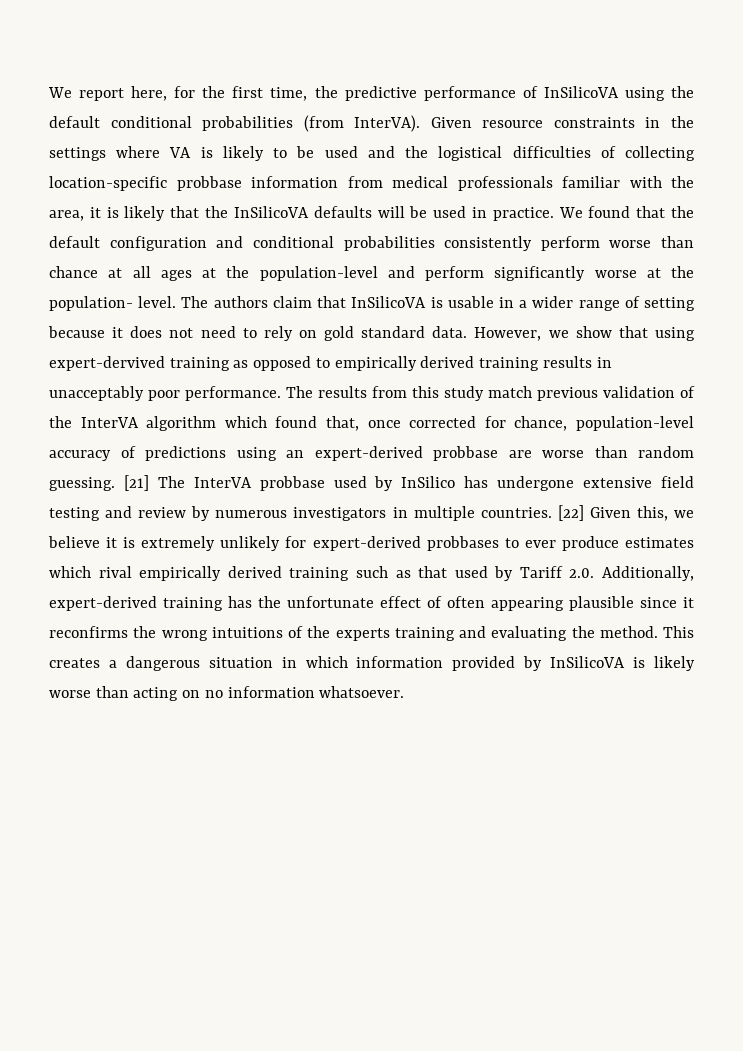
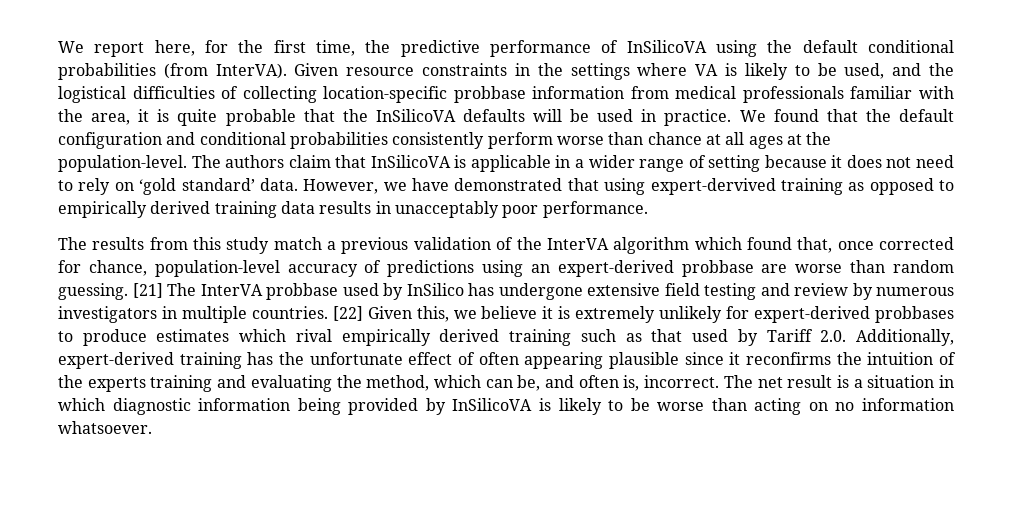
[324,146,358,158] used -> [844,63,885,79] used,
[124,206,166,221] likely -> [177,109,296,126] quite probable
[259,266,694,281] [49,296,177,311] population-level and perform significantly worse at the population- level. -> [58,155,187,172] population-level.
[447,296,494,308] usable -> [470,155,551,172] applicable
[324,326,426,341] gold standard -> [139,178,255,195] ‘gold standard’
[575,326,612,338] show -> [412,178,563,191] have demonstrated
(540, 364) none -> [280,201,315,214] data
(281, 393) none -> (648, 209) //
(532, 392) none -> [327,241,337,250] a
[524,540,556,548] ever -> (73, 336) none
[161,627,283,641] wrong intuitions -> [867,352,934,365] intuition
[599,626,694,638] [49,656,444,671] method. This creates a dangerous situation in which information -> [366,375,955,391] [58,398,341,415] method, which can be, and often is, incorrect. The net result is a situation in which diagnostic information being
(695, 663) none -> [608,398,650,411] to be

